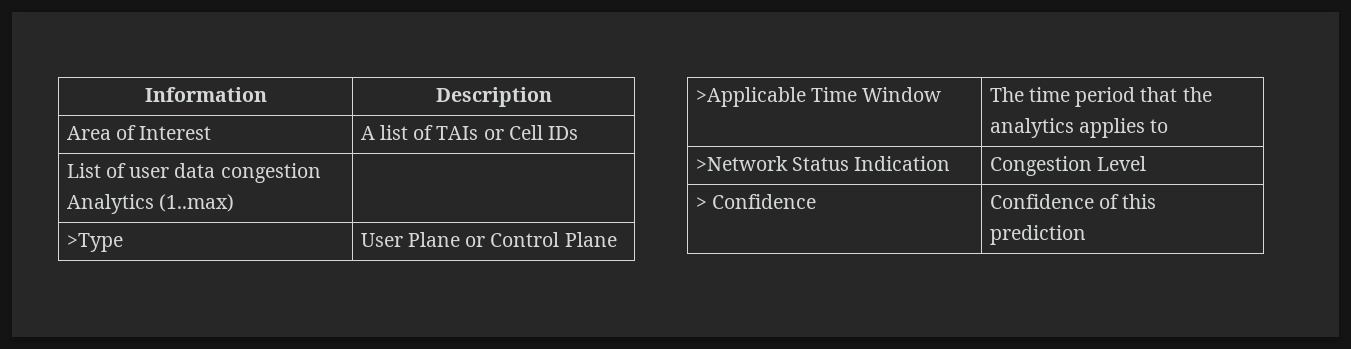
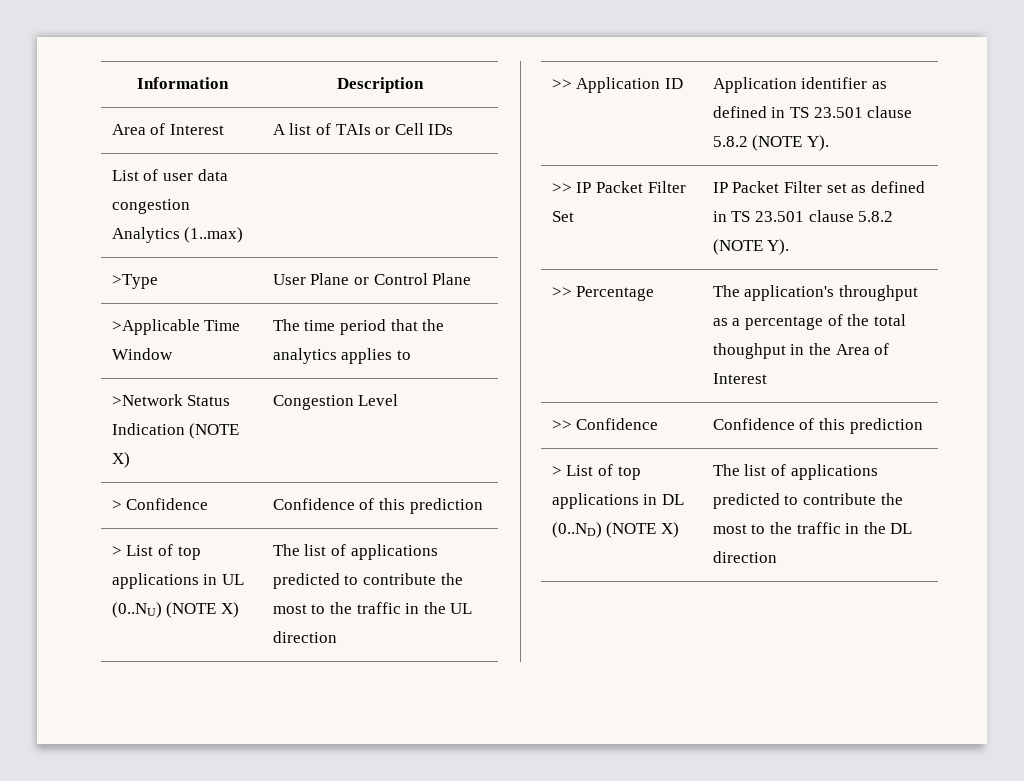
(951, 163) none -> [189,423,240,439] [111,452,130,468] (NOTE X)
(1086, 235) none -> [111,544,201,560] [111,573,244,589] [111,602,239,618] [272,544,438,560] [272,573,463,589] [272,602,473,614] [272,631,337,643] [551,77,683,93] [712,77,887,93] [712,106,913,118] [712,135,829,151] [551,181,686,193] [551,211,574,222] [712,181,925,193] [712,210,894,222] [712,239,790,255] [551,286,655,301] [712,285,918,301] [712,314,906,330] [712,343,890,359] [712,373,767,384] [551,418,659,430] [712,418,923,434] [551,464,641,480] [551,493,684,509] [551,522,679,538] [712,464,878,480] [712,493,903,509] [712,522,913,534] [712,551,777,563] // > List of top applications in UL (0..NU) (NOTE X) | The list of applications predicted to contribute the most to the traffic in the UL direction // >> Application ID | Application identifier as defined in TS 23.501 clause 5.8.2 (NOTE Y). // >> IP Packet Filter Set | IP Packet Filter set as defined in TS 23.501 clause 5.8.2 (NOTE Y). // >> Percentage | The application's throughput as a percentage of the total thoughput in the Area of Interest // >> Confidence | Confidence of this prediction // > List of top applications in DL (0..ND) (NOTE X) | The list of applications predicted to contribute the most to the traffic in the DL direction

